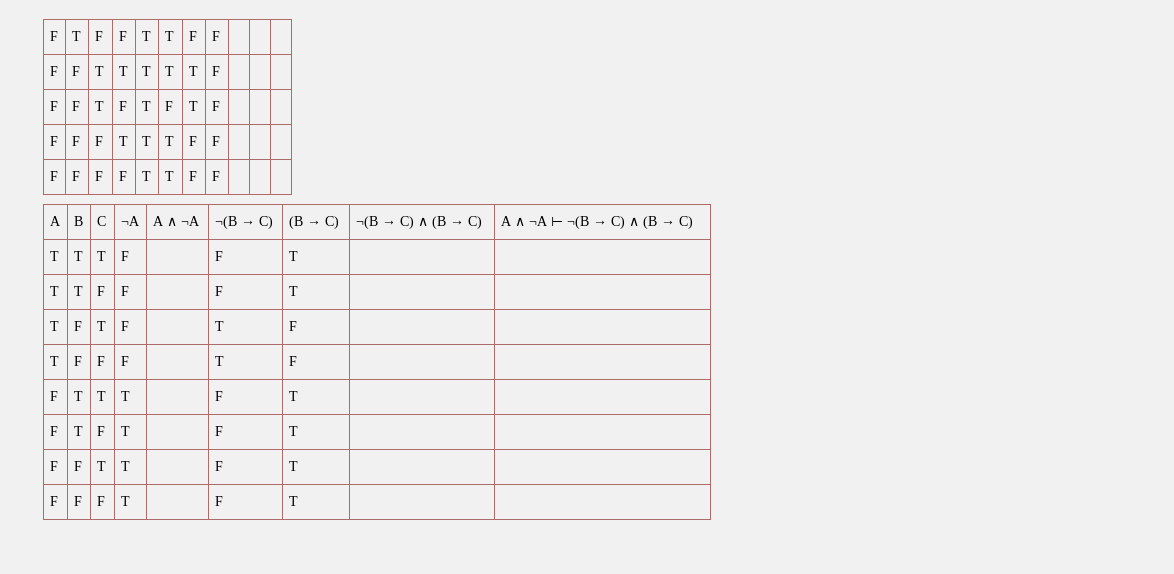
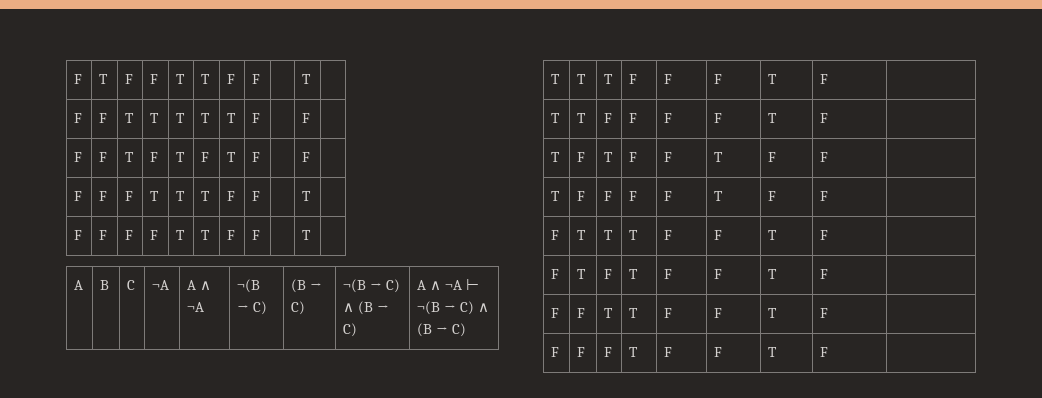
(220, 36) none -> [302,74,312,84] T
(220, 71) none -> [302,113,311,123] F
(220, 106) none -> [302,152,311,162] F
(220, 141) none -> [302,191,312,201] T
(220, 176) none -> [302,230,312,240] T
[214,251,223,261] [288,251,298,261] [49,286,59,296] [73,286,83,296] [96,286,105,296] [120,286,129,296] [214,286,223,296] [288,286,298,296] [49,321,59,331] [73,321,82,331] [96,321,106,331] [120,321,129,331] [214,321,224,331] [288,321,297,331] [49,356,59,366] [73,356,82,366] [96,356,105,366] [120,356,129,366] [214,356,224,366] [288,356,297,366] [49,391,58,401] [73,391,83,401] [96,391,106,401] [120,391,130,401] [214,391,223,401] [288,391,298,401] [49,426,58,436] [73,426,83,436] [96,426,105,436] [120,426,130,436] [214,426,223,436] [288,426,298,436] [49,461,58,471] [73,461,82,471] [96,461,106,471] [120,461,130,471] [214,461,223,471] [288,461,298,471] [49,496,58,506] [73,496,82,506] [96,496,105,506] [120,496,130,506] [214,496,223,506] [288,496,298,506] | F | T | | // T | T | F | F | | F | T | | // T | F | T | F | | T | F | | // T | F | F | F | | T | F | | // F | T | T | T | | F | T | | // F | T | F | T | | F | T | | // F | F | T | T | | F | T | | // F | F | F | T | | F | T | -> [664,74,673,84] [714,74,723,84] [768,74,778,84] [820,74,829,84] [551,113,561,123] [577,113,587,123] [604,113,613,123] [629,113,638,123] [664,113,673,123] [714,113,723,123] [768,113,778,123] [820,113,829,123] [551,152,561,162] [577,152,586,162] [604,152,614,162] [629,152,638,162] [664,152,673,162] [714,152,724,162] [768,152,777,162] [820,152,829,162] [551,191,561,201] [577,191,586,201] [604,191,613,201] [629,191,638,201] [664,191,673,201] [714,191,724,201] [768,191,777,201] [820,191,829,201] [551,230,560,240] [577,230,587,240] [604,230,614,240] [629,230,639,240] [664,230,673,240] [714,230,723,240] [768,230,778,240] [820,230,829,240] [551,269,560,279] [577,269,587,279] [604,269,613,279] [629,269,639,279] [664,269,673,279] [714,269,723,279] [768,269,778,279] [820,269,829,279] [551,308,560,318] [577,308,586,318] [604,308,614,318] [629,308,639,318] [664,308,673,318] [714,308,723,318] [768,308,778,318] [820,308,829,318] [551,347,560,357] [577,347,586,357] [604,347,613,357] [629,347,639,357] [664,347,673,357] [714,347,723,357] [768,347,778,357] [820,347,829,357] F | F | T | F | // T | T | F | F | F | F | T | F | // T | F | T | F | F | T | F | F | // T | F | F | F | F | T | F | F | // F | T | T | T | F | F | T | F | // F | T | F | T | F | F | T | F | // F | F | T | T | F | F | T | F | // F | F | F | T | F | F | T | F

